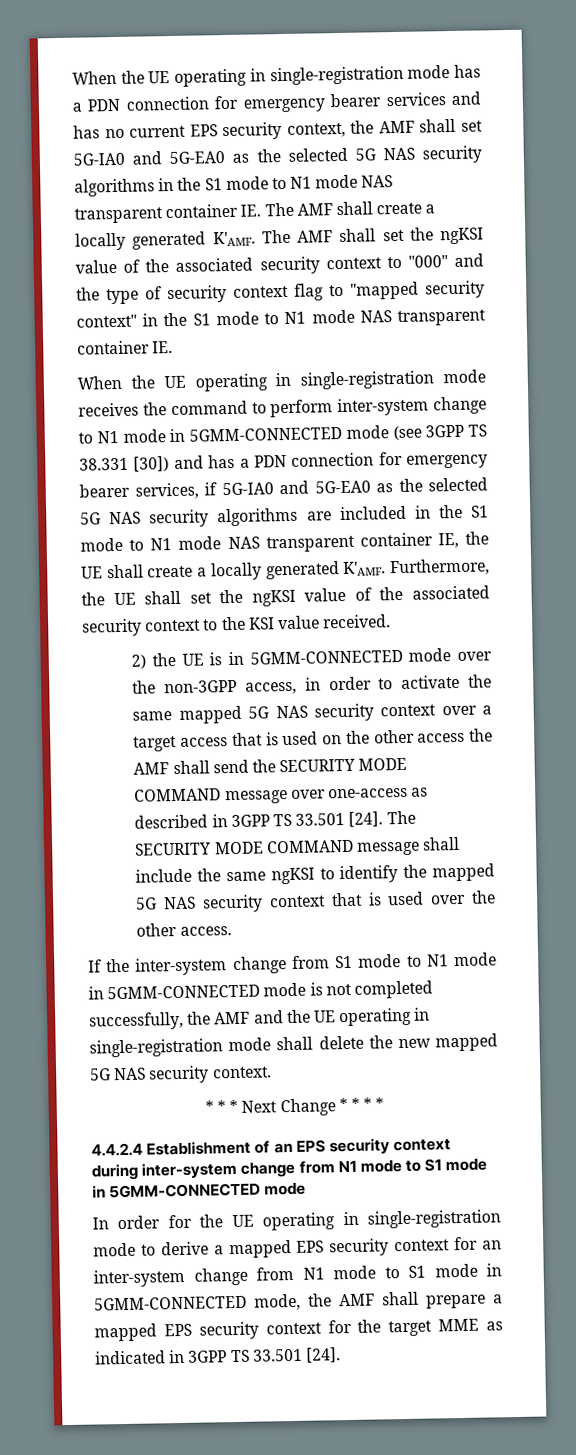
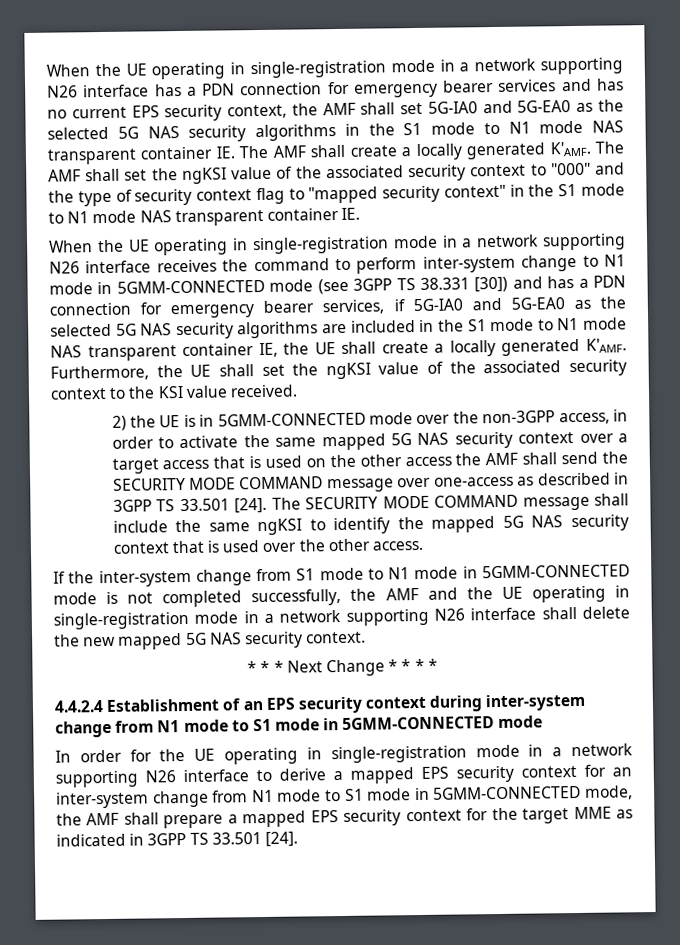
[72,65,451,87] When the UE operating in single-registration mode -> [46,57,623,80] [47,84,150,98] When the UE operating in single-registration mode in a network supporting N26 interface
(486, 376) none -> [441,233,626,251] [49,260,152,274] in a network supporting N26 interface
(272, 1044) none -> [243,607,537,626] in a network supporting N26 interface
(136, 1249) none -> [528,743,633,757] [55,769,249,788] in a network supporting N26 interface

